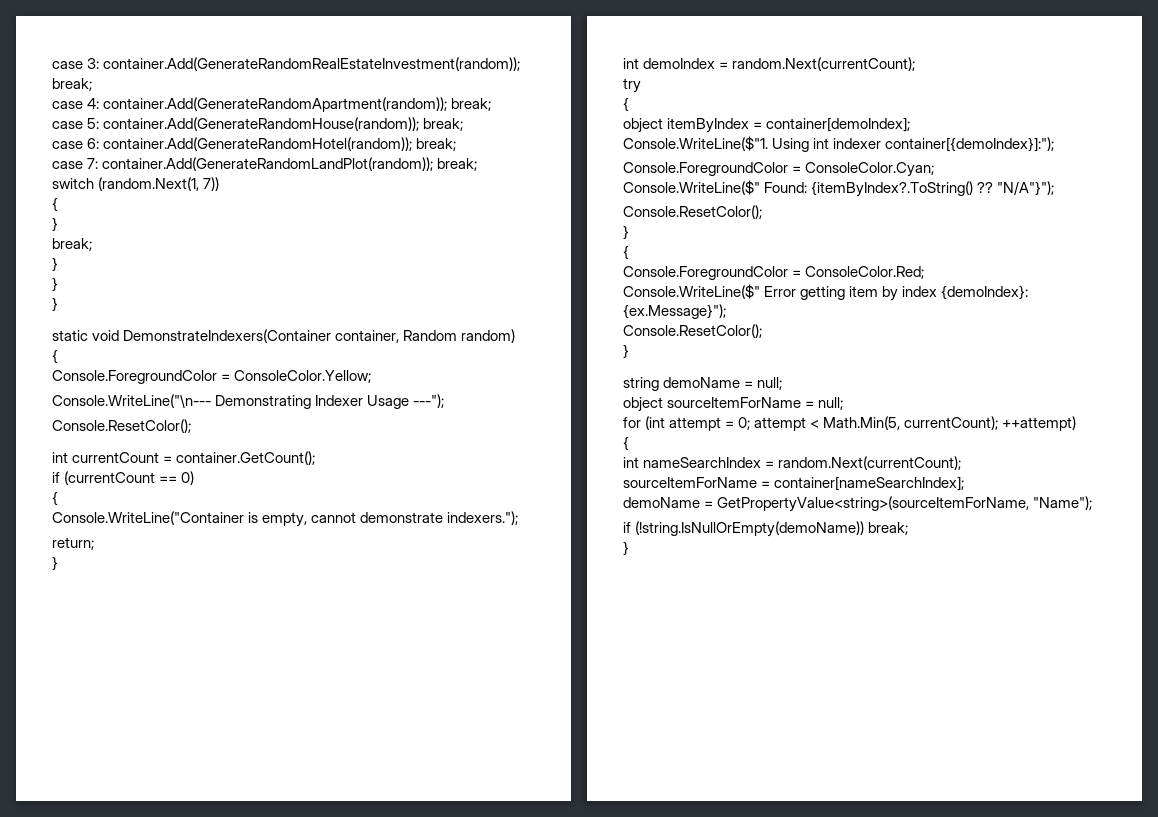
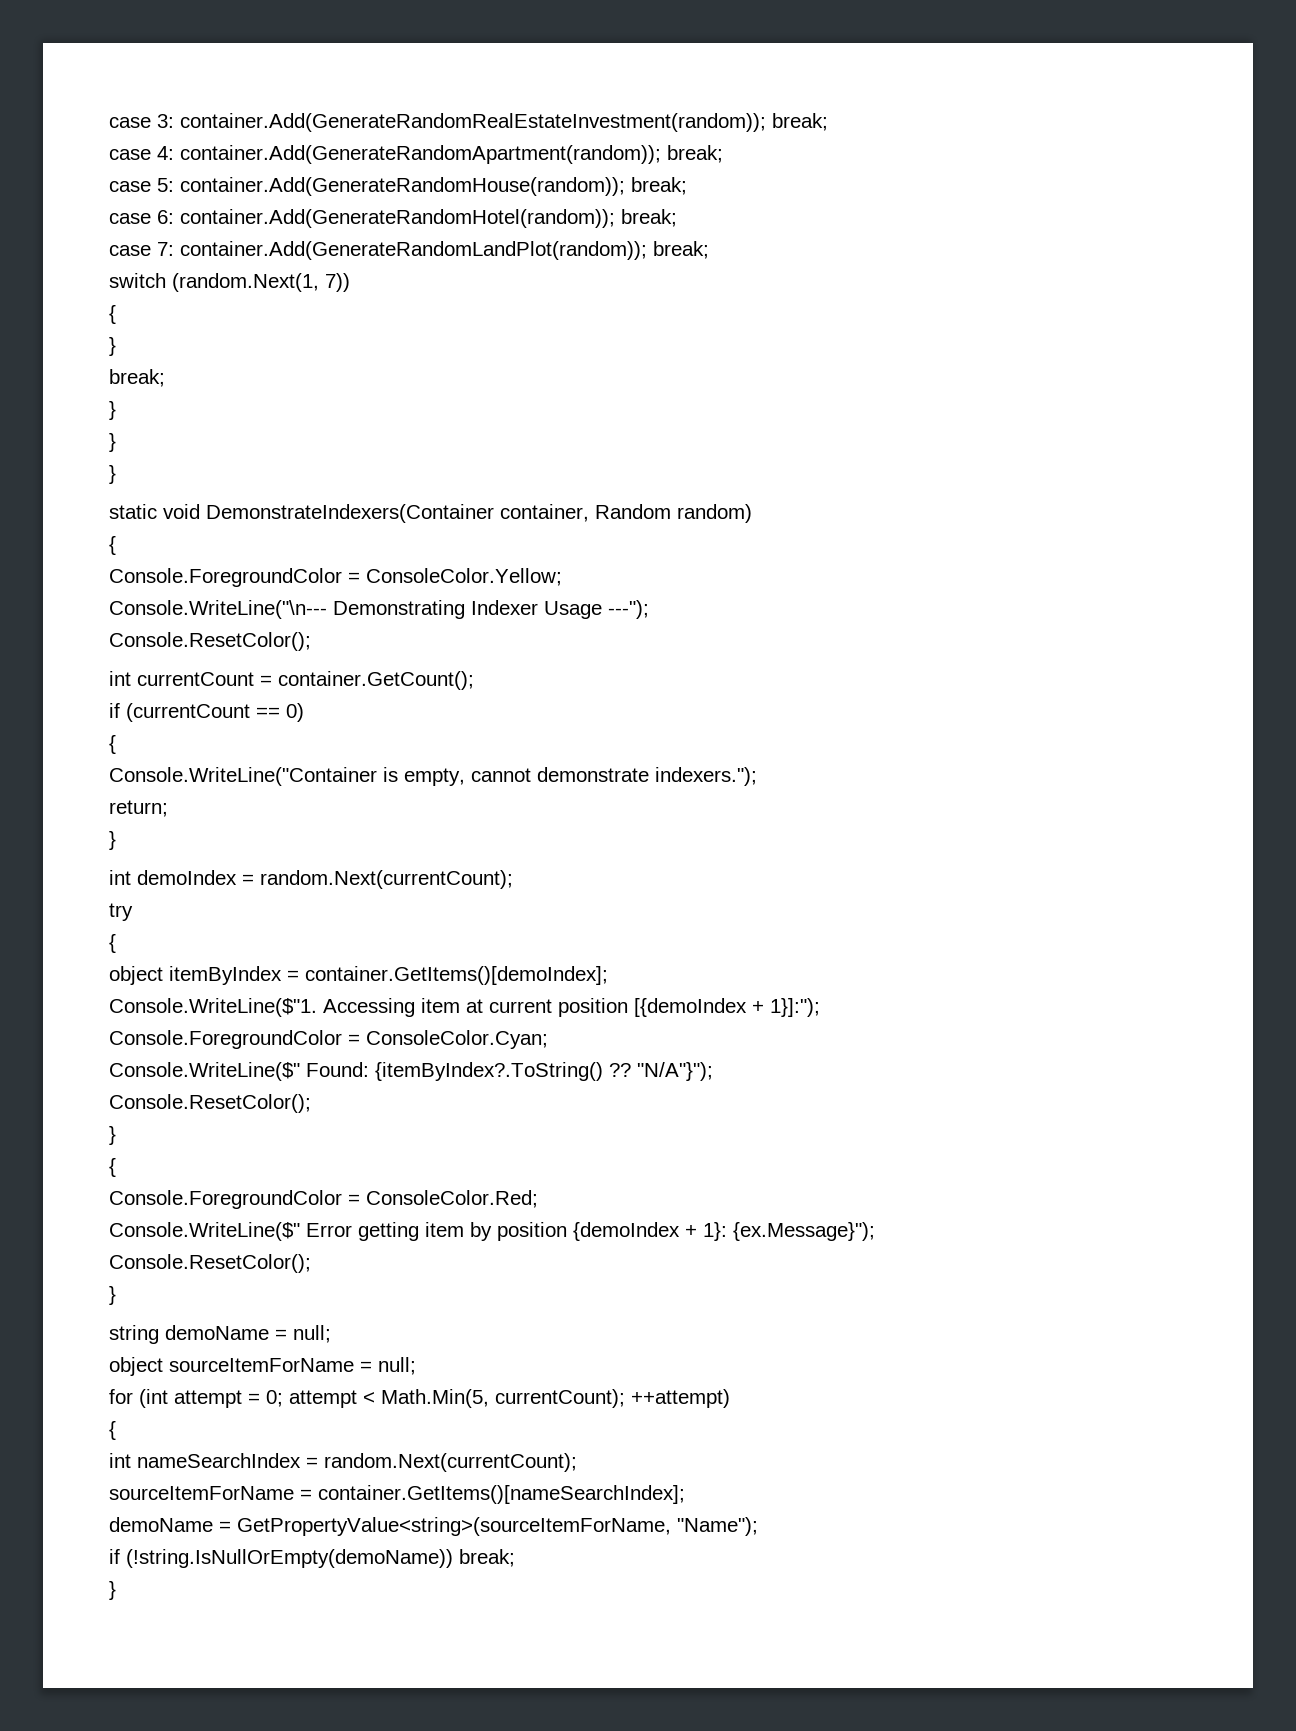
[766,117,911,132] container[demoIndex]; -> [305,966,608,985] container.GetItems()[demoIndex];
[772,137,1055,152] Using int indexer container[{demoIndex}]:"); -> [323,998,820,1017] Accessing item at current position [{demoIndex + 1}]:");
[902,285,1029,300] index {demoIndex}: -> [497,1222,727,1241] position {demoIndex + 1}:
[774,476,965,491] container[nameSearchIndex]; -> [318,1485,685,1504] container.GetItems()[nameSearchIndex];

